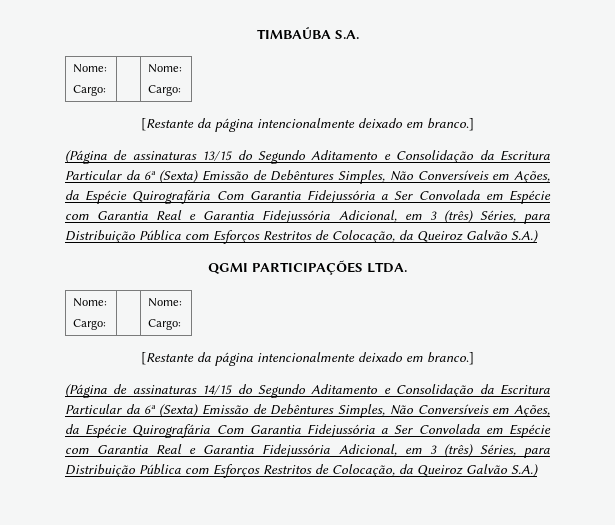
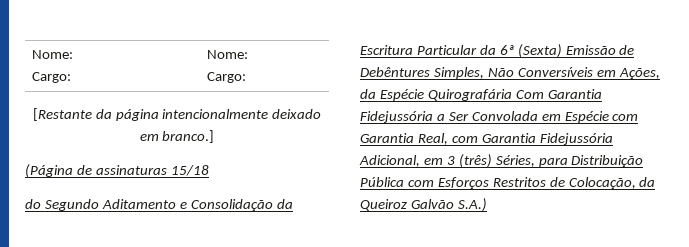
[256,26,359,39] TIMBAÚBA S.A. // -> (31, 54) none
[202,151,233,161] 13/15 -> [170,165,209,176] 15/18 //
[156,210,197,220] Real e -> [417,133,478,145] Real, com
[208,260,407,275] [73,298,108,307] [73,319,107,330] [148,298,183,307] [148,319,182,330] [141,352,474,366] [65,384,550,398] [65,404,551,418] [65,424,551,438] [65,444,550,458] [65,464,539,478] // QGMI PARTICIPAÇÕES LTDA. // Nome: // Cargo: | | Nome: // Cargo: // [Restante da página intencionalmente deixado em branco.] // (Página de assinaturas 14/15 do Segundo Aditamento e Consolidação da Escritura Particular da 6ª (Sexta) Emissão de Debêntures Simples, Não Conversíveis em Ações, da Espécie Quirografária Com Garantia Fidejussória a Ser Convolada em Espécie com Garantia Real e Garantia Fidejussória Adicional, em 3 (três) Séries, para Distribuição Pública com Esforços Restritos de Colocação, da Queiroz Galvão S.A.) -> (487, 205) none

